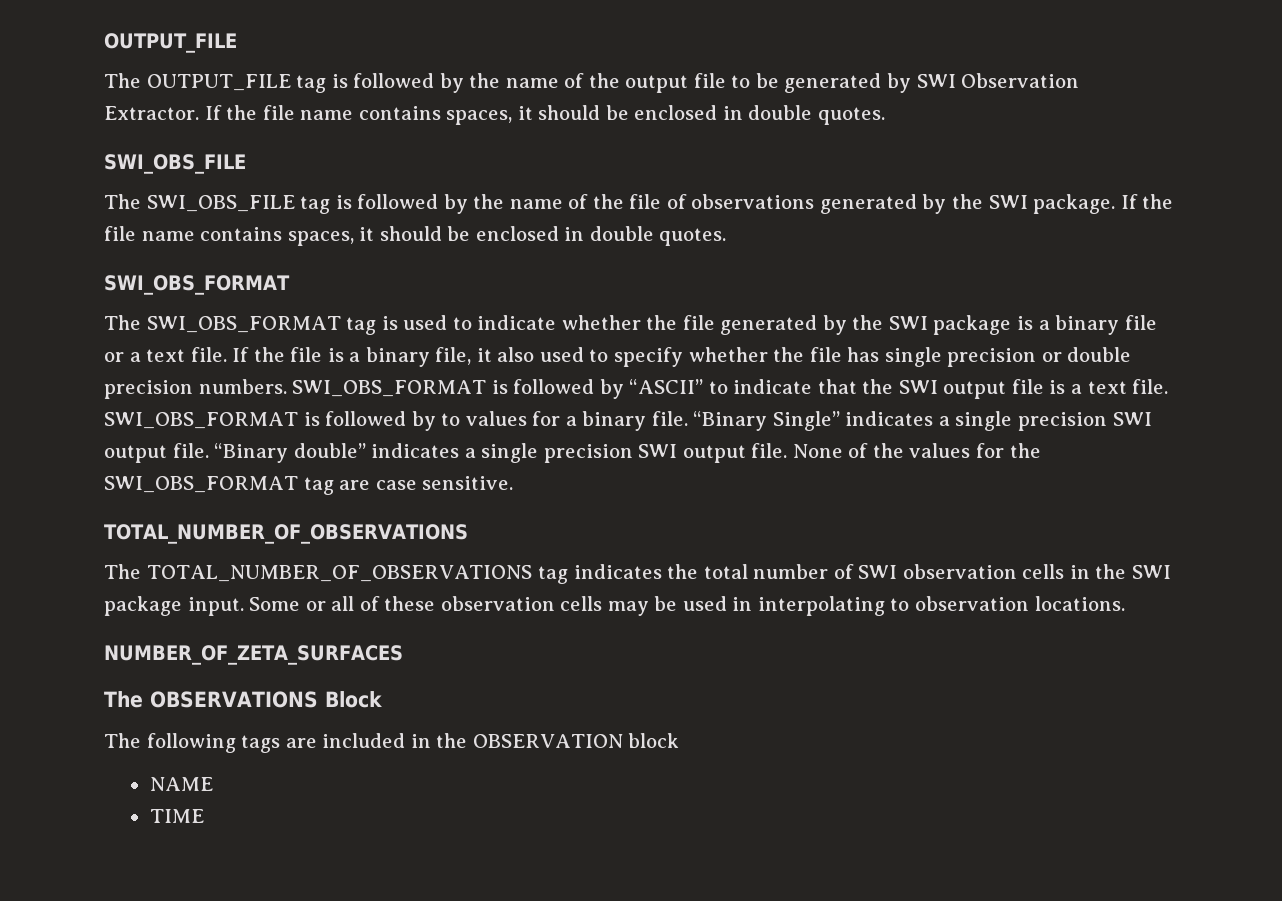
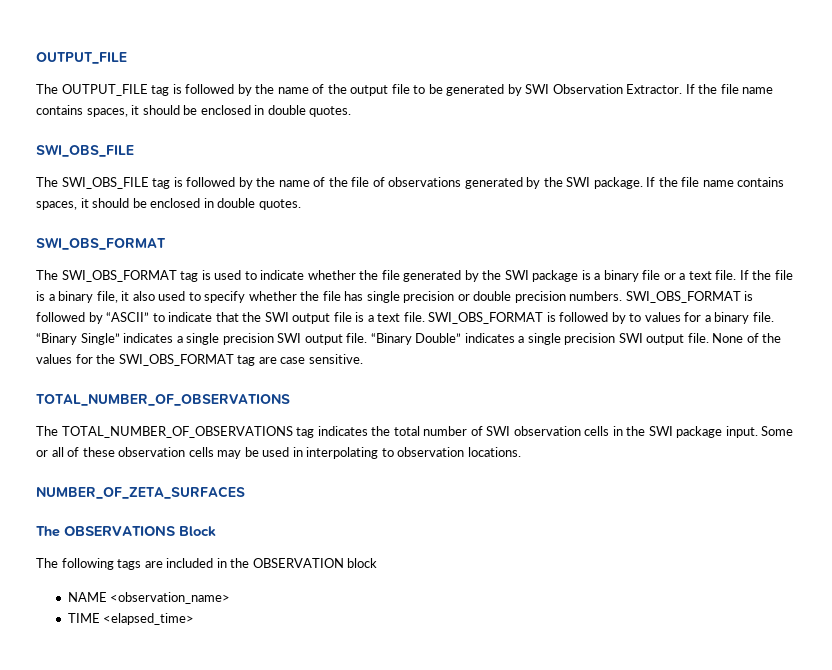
[293,443,366,458] double” -> [415,333,462,343] Double”
(213, 784) none -> [110,592,231,604] <observation_name>
(204, 816) none -> [103,613,195,625] <elapsed_time>

